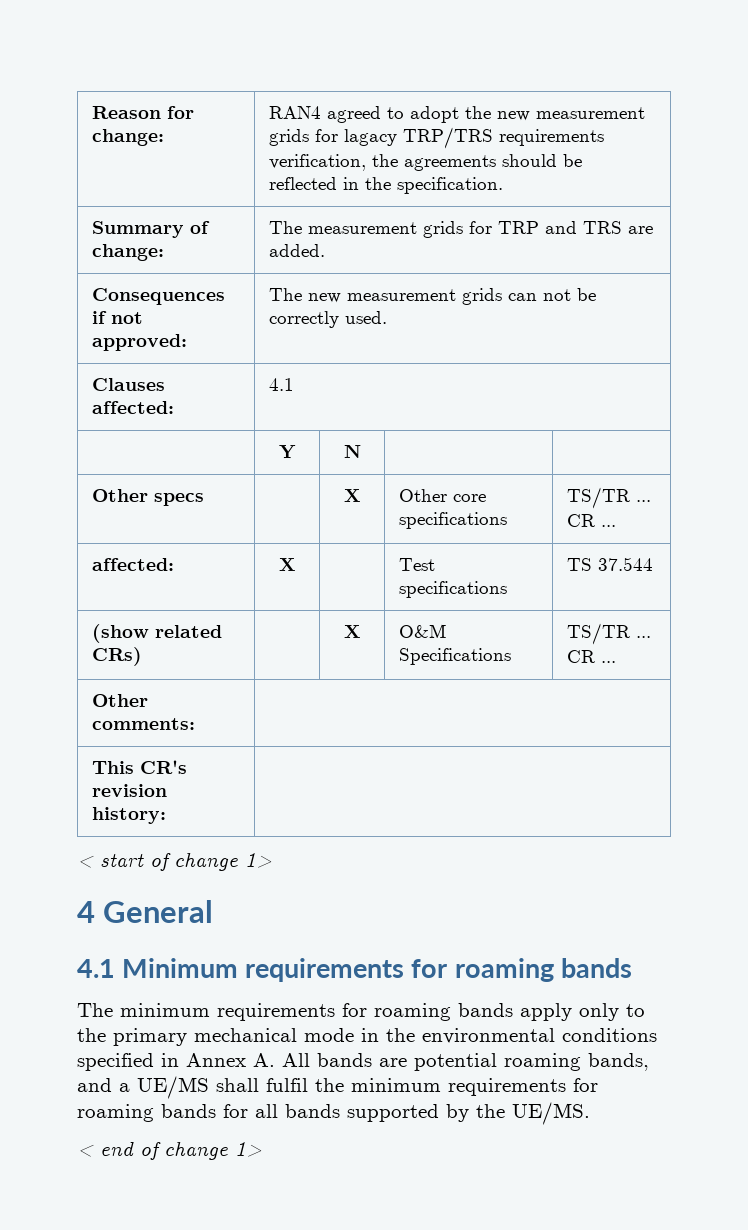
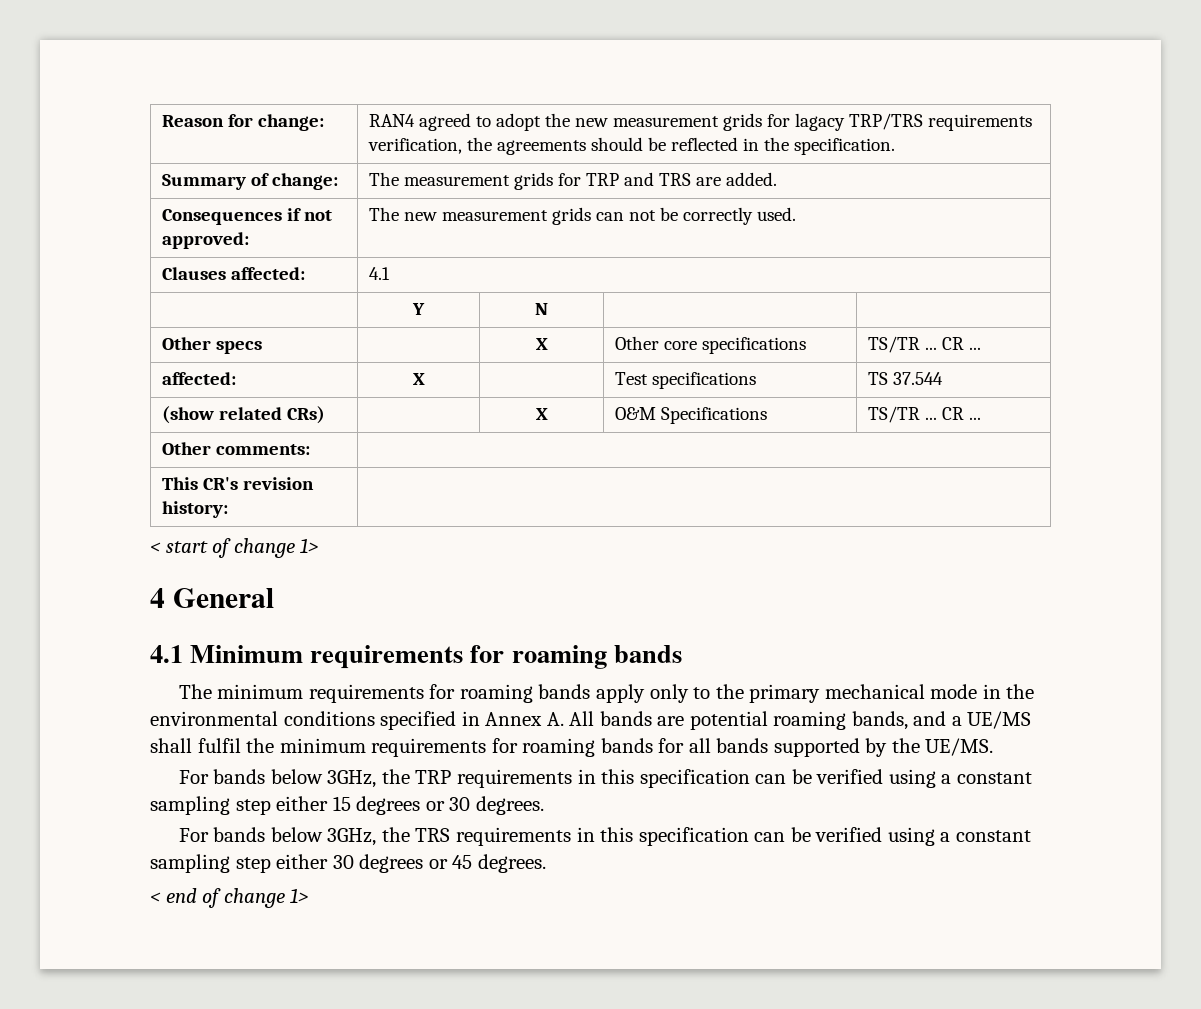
(590, 1113) none -> [178,769,1032,788] [150,796,544,815] [178,827,1031,846] [150,854,546,873] // For bands below 3GHz, the TRP requirements in this specification can be verified using a constant sampling step either 15 degrees or 30 degrees. // For bands below 3GHz, the TRS requirements in this specification can be verified using a constant sampling step either 30 degrees or 45 degrees.

